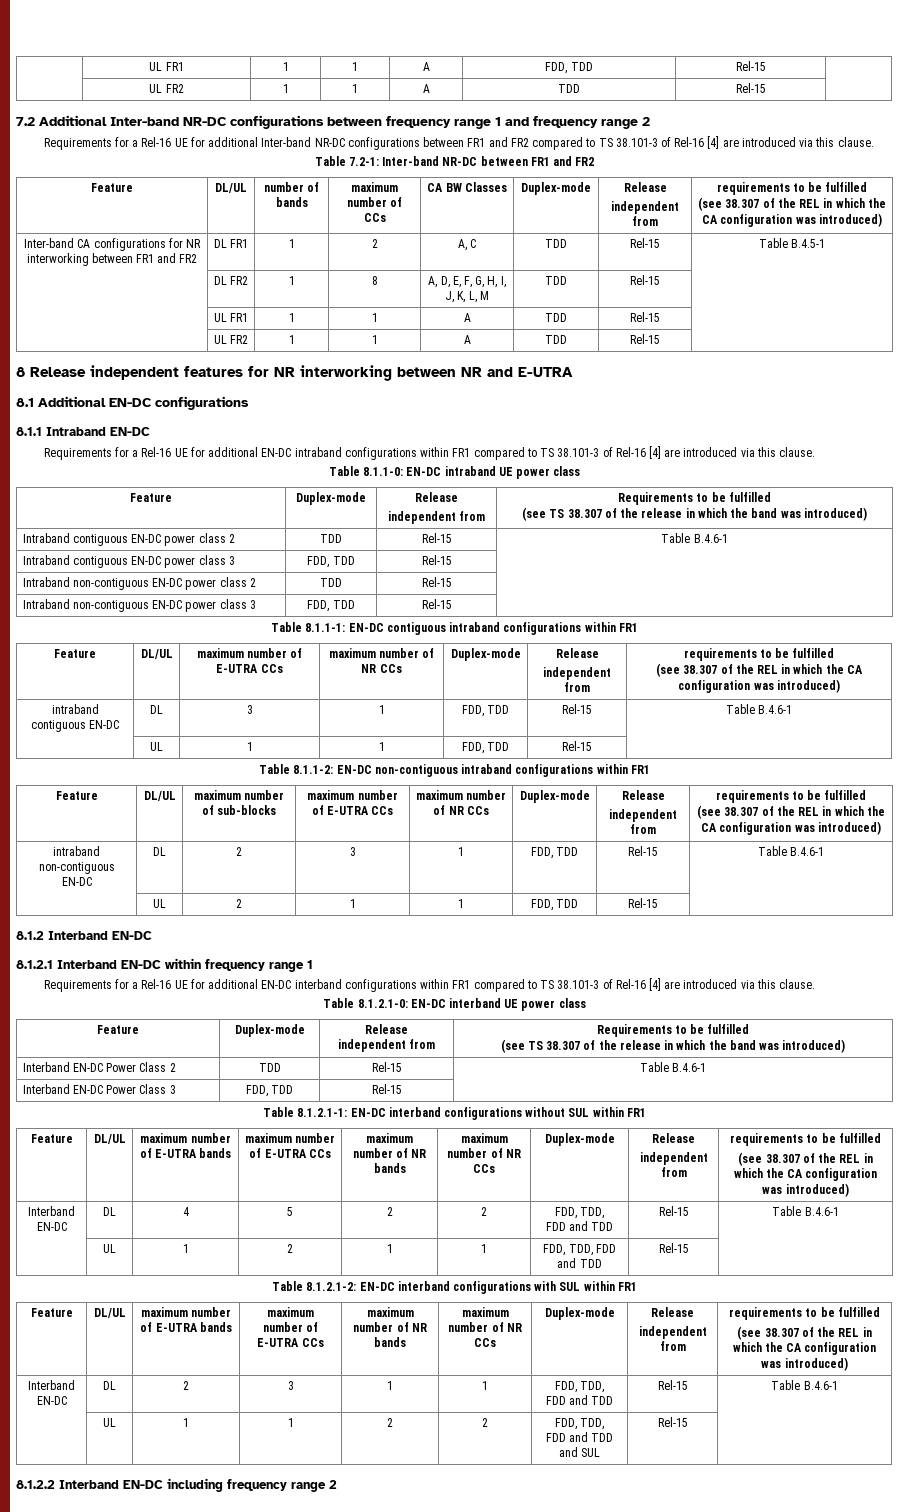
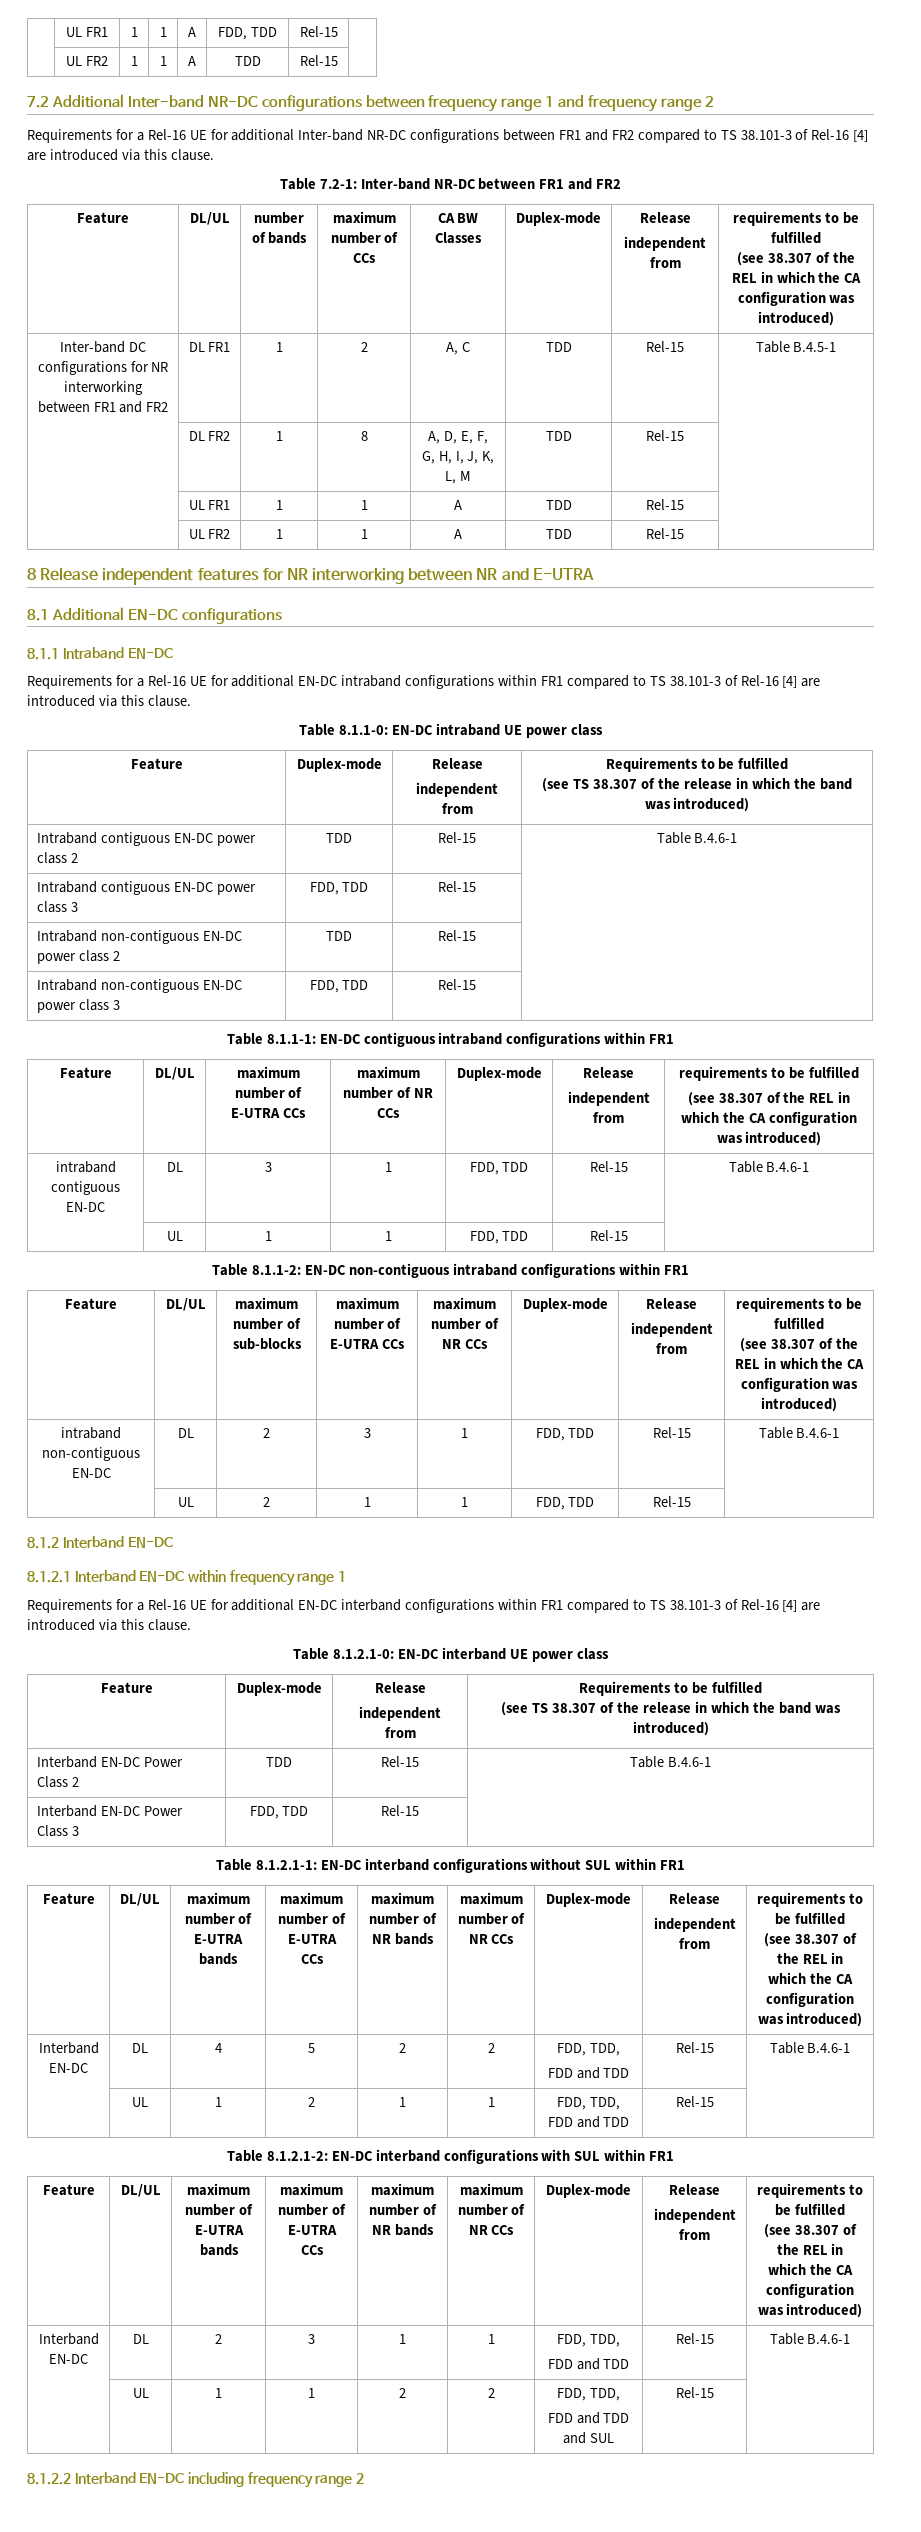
[77,239,91,248] CA -> [128,342,146,352] DC

